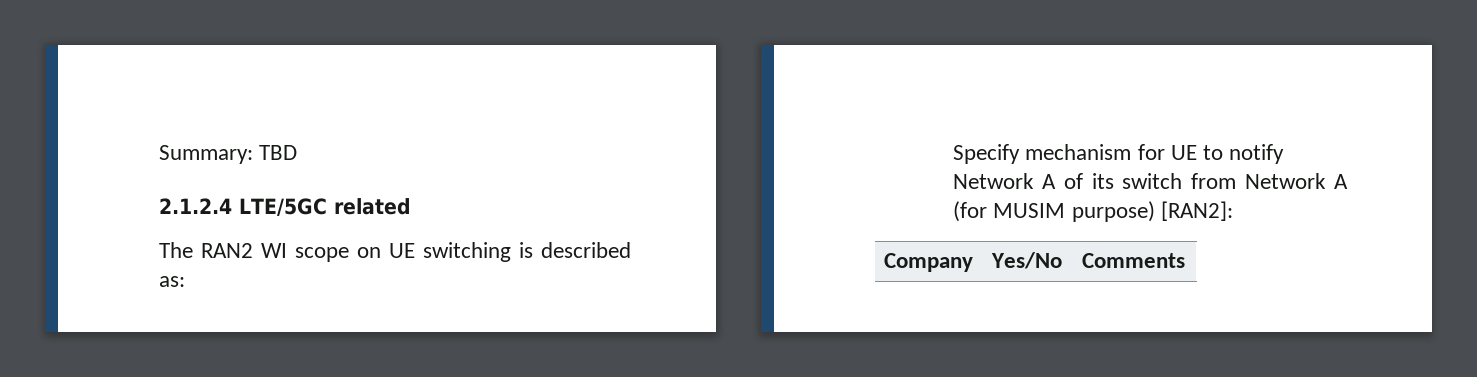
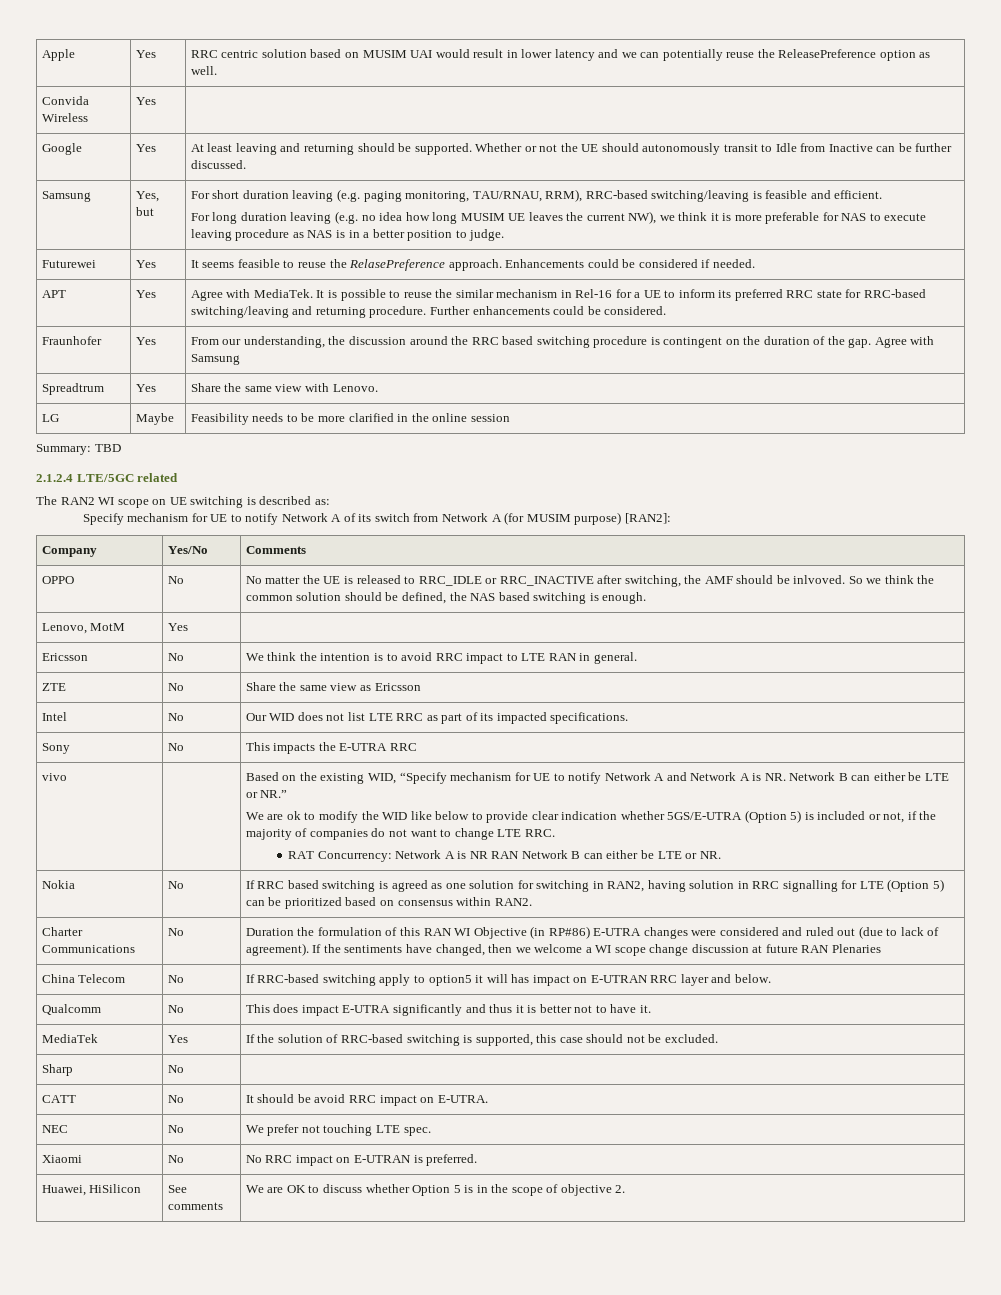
(159, 154) none -> [41,49,75,61] [135,50,156,58] [190,49,931,61] [190,66,217,75] [41,96,89,105] [41,113,88,122] [135,97,156,105] [41,143,82,155] [135,144,156,152] [190,143,953,155] [190,160,246,169] [41,191,91,202] [135,191,159,202] [135,207,154,216] [190,189,883,202] [190,211,927,224] [190,229,505,241] [41,260,96,268] [135,260,156,268] [190,259,755,271] [41,290,66,298] [135,290,156,298] [190,289,926,301] [190,306,667,318] [41,336,102,345] [135,337,156,345] [190,336,935,348] [190,354,240,365] [41,383,104,395] [135,384,156,392] [190,383,378,392] [41,414,59,422] [135,413,174,425] [190,413,510,425] Apple | Yes | RRC centric solution based on MUSIM UAI would result in lower latency and we can potentially reuse the ReleasePreference option as well. // Convida Wireless | Yes | // Google | Yes | At least leaving and returning should be supported. Whether or not the UE should autonomously transit to Idle from Inactive can be further discussed. // Samsung | Yes, but | For short duration leaving (e.g. paging monitoring, TAU/RNAU, RRM), RRC-based switching/leaving is feasible and efficient. // For long duration leaving (e.g. no idea how long MUSIM UE leaves the current NW), we think it is more preferable for NAS to execute leaving procedure as NAS is in a better position to judge. // Futurewei | Yes | It seems feasible to reuse the RelasePreference approach. Enhancements could be considered if needed. // APT | Yes | Agree with MediaTek. It is possible to reuse the similar mechanism in Rel-16 for a UE to inform its preferred RRC state for RRC-based switching/leaving and returning procedure. Further enhancements could be considered. // Fraunhofer | Yes | From our understanding, the discussion around the RRC based switching procedure is contingent on the duration of the gap. Agree with Samsung // Spreadtrum | Yes | Share the same view with Lenovo. // LG | Maybe | Feasibility needs to be more clarified in the online session //
(1186, 260) none -> [41,576,74,584] [167,576,184,584] [245,575,935,587] [245,592,647,604] [41,623,126,634] [167,623,188,631] [41,653,88,661] [167,653,184,661] [245,652,637,664] [41,683,66,691] [167,683,184,691] [245,682,421,691] [41,712,67,721] [167,713,184,721] [245,712,629,724] [41,743,70,754] [167,743,184,751] [245,742,417,754] [41,773,67,781] [245,772,949,784] [245,790,288,798] [245,810,937,823] [245,828,555,840] [288,850,721,862] [41,880,75,889] [167,881,184,889] [245,879,944,892] [245,897,532,909] [41,927,83,936] [41,945,135,953] [167,928,184,936] [245,926,940,939] [245,943,881,956] [41,974,126,983] [167,975,184,983] [245,974,771,986] [41,1004,101,1015] [167,1005,184,1013] [245,1004,651,1016] [41,1034,98,1043] [167,1035,188,1043] [245,1034,718,1046] [41,1064,73,1076] [167,1065,184,1073] [41,1095,76,1103] [167,1095,184,1103] [245,1094,488,1106] [41,1125,68,1133] [167,1125,184,1133] [245,1124,431,1136] [41,1155,82,1163] [167,1155,184,1163] [245,1154,478,1166] [41,1184,142,1196] [167,1185,187,1193] [167,1202,223,1210] [245,1184,626,1196] // OPPO | No | No matter the UE is released to RRC_IDLE or RRC_INACTIVE after switching, the AMF should be inlvoved. So we think the common solution should be defined, the NAS based switching is enough. // Lenovo, MotM | Yes | // Ericsson | No | We think the intention is to avoid RRC impact to LTE RAN in general. // ZTE | No | Share the same view as Ericsson // Intel | No | Our WID does not list LTE RRC as part of its impacted specifications. // Sony | No | This impacts the E-UTRA RRC // vivo | | Based on the existing WID, “Specify mechanism for UE to notify Network A and Network A is NR. Network B can either be LTE or NR.” // We are ok to modify the WID like below to provide clear indication whether 5GS/E-UTRA (Option 5) is included or not, if the majority of companies do not want to change LTE RRC. // RAT Concurrency: Network A is NR RAN Network B can either be LTE or NR. // Nokia | No | If RRC based switching is agreed as one solution for switching in RAN2, having solution in RRC signalling for LTE (Option 5) can be prioritized based on consensus within RAN2. // Charter Communications | No | Duration the formulation of this RAN WI Objective (in RP#86) E-UTRA changes were considered and ruled out (due to lack of agreement). If the sentiments have changed, then we welcome a WI scope change discussion at future RAN Plenaries // China Telecom | No | If RRC-based switching apply to option5 it will has impact on E-UTRAN RRC layer and below. // Qualcomm | No | This does impact E-UTRA significantly and thus it is better not to have it. // MediaTek | Yes | If the solution of RRC-based switching is supported, this case should not be excluded. // Sharp | No | // CATT | No | It should be avoid RRC impact on E-UTRA. // NEC | No | We prefer not touching LTE spec. // Xiaomi | No | No RRC impact on E-UTRAN is preferred. // Huawei, HiSilicon | See comments | We are OK to discuss whether Option 5 is in the scope of objective 2.

